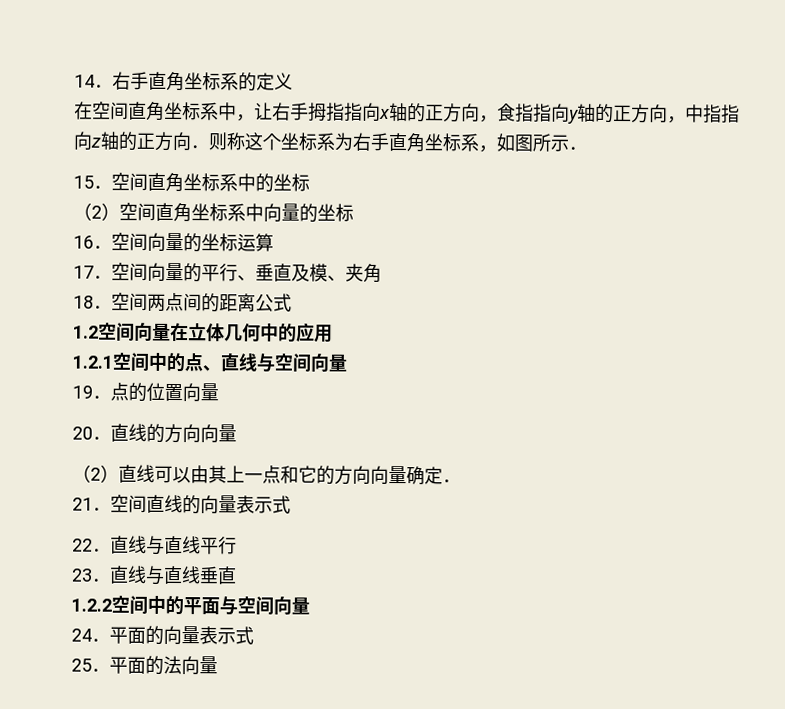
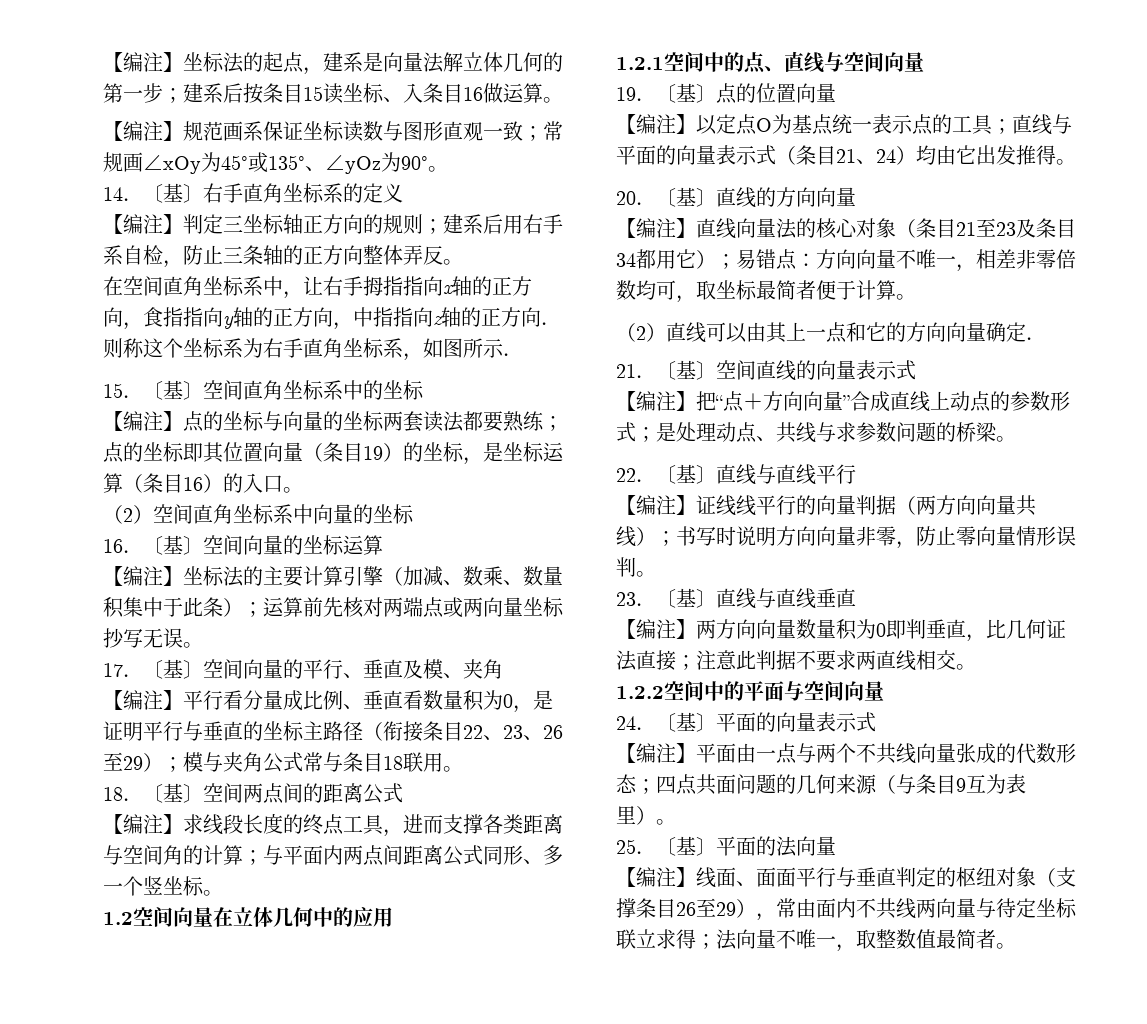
[74,74,113,88] 14． -> [103,52,563,75] [103,83,563,104] [103,121,563,142] [103,152,448,174] [103,183,203,203] 【编注】坐标法的起点，建系是向量法解立体几何的第一步；建系后按条目15读坐标、入条目16做运算。 // 【编注】规范画系保证坐标读数与图形直观一致；常规画∠xOy为45°或135°、∠yOz为90°。 // 14．〔基〕
(293, 81) none -> [103,214,563,234] [103,245,463,268] // 【编注】判定三坐标轴正方向的规则；建系后用右手系自检，防止三条轴的正方向整体弄反。
(112, 187) none -> [143,380,203,400] 〔基〕
(310, 182) none -> [103,411,563,432] [103,442,564,465] [103,473,303,493] // 【编注】点的坐标与向量的坐标两套读法都要熟练；点的坐标即其位置向量（条目19）的坐标，是坐标运算（条目16）的入口。
(112, 247) none -> [143,535,203,555] 〔基〕
(274, 242) none -> [103,566,563,587] [103,597,564,618] [103,628,203,648] // 【编注】坐标法的主要计算引擎（加减、数乘、数量积集中于此条）；运算前先核对两端点或两向量坐标抄写无误。
(112, 277) none -> [143,659,203,679] 〔基〕
(382, 273) none -> [103,690,553,713] [103,721,563,742] [103,752,463,773] // 【编注】平行看分量成比例、垂直看数量积为0，是证明平行与垂直的坐标主路径（衔接条目22、23、26至29）；模与夹角公式常与条目18联用。
(112, 307) none -> [143,783,203,803] 〔基〕
(292, 302) none -> [103,813,563,837] [103,845,563,866] [103,876,223,896] // 【编注】求线段长度的终点工具，进而支撑各类距离与空间角的计算；与平面内两点间距离公式同形、多一个竖坐标。
(111, 397) none -> [656,83,716,103] 〔基〕
(219, 392) none -> [616,114,1072,135] [616,145,1076,165] // 【编注】以定点O为基点统一表示点的工具；直线与平面的向量表示式（条目21、24）均由它出发推得。
(111, 438) none -> [656,187,716,207] 〔基〕
(237, 433) none -> [616,218,1076,239] [616,249,1076,272] [616,280,916,303] // 【编注】直线向量法的核心对象（条目21至23及条目34都用它）；易错点：方向向量不唯一，相差非零倍数均可，取坐标最简者便于计算。
(111, 509) none -> [656,360,716,380] 〔基〕
(291, 504) none -> [616,391,1070,412] [616,422,1016,443] // 【编注】把“点＋方向向量”合成直线上动点的参数形式；是处理动点、共线与求参数问题的桥梁。
(111, 550) none -> [656,464,716,484] 〔基〕
(237, 545) none -> [616,495,1036,516] [616,526,1076,549] [616,557,656,577] // 【编注】证线线平行的向量判据（两方向向量共线）；书写时说明方向向量非零，防止零向量情形误判。
(110, 580) none -> [656,588,716,608] 〔基〕
(237, 575) none -> [616,619,1066,642] [616,650,976,671] // 【编注】两方向向量数量积为0即判垂直，比几何证法直接；注意此判据不要求两直线相交。
[109,625,254,645] 平面的向量表示式 -> [656,712,876,732] [616,743,1076,764] [616,774,1026,795] [616,806,676,825] 〔基〕平面的向量表示式 // 【编注】平面由一点与两个不共线向量张成的代数形态；四点共面问题的几何来源（与条目9互为表里）。
(110, 670) none -> [656,836,716,856] 〔基〕
(218, 665) none -> [616,867,1076,888] [616,898,1077,921] [616,929,1016,952] // 【编注】线面、面面平行与垂直判定的枢纽对象（支撑条目26至29），常由面内不共线两向量与待定坐标联立求得；法向量不唯一，取整数值最简者。

